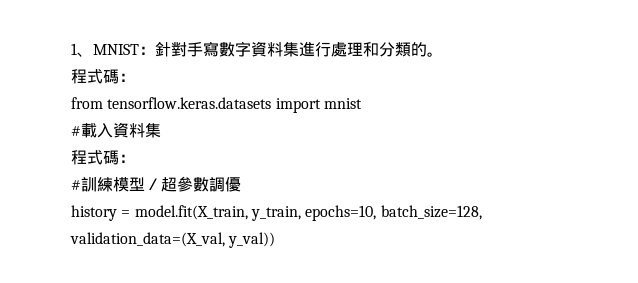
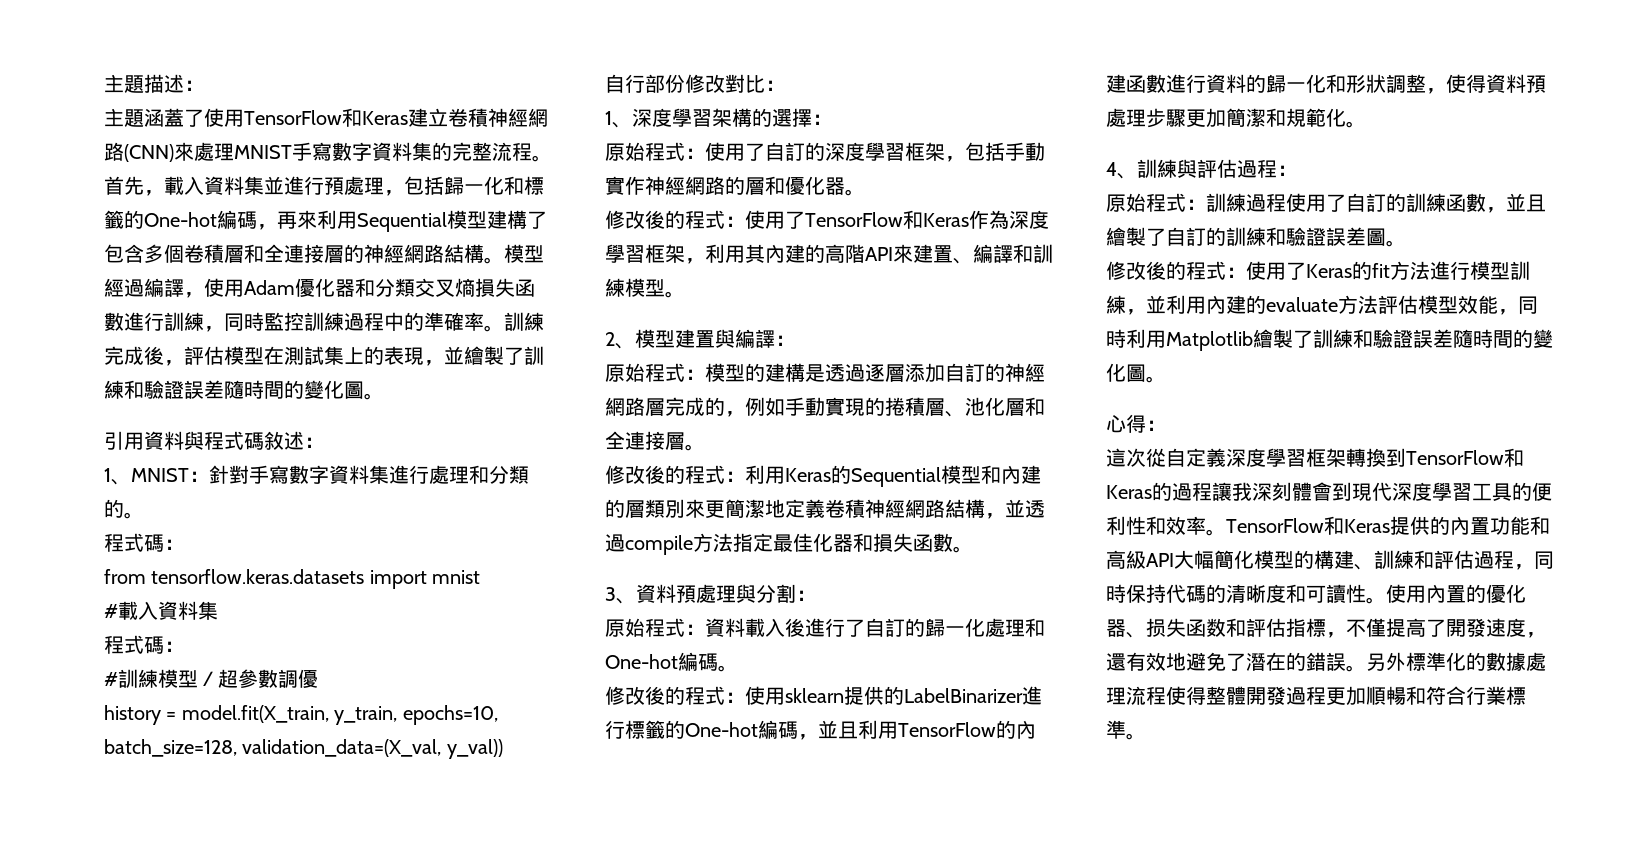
(71, 49) none -> [104,74,204,93] [104,108,548,127] [104,142,552,162] [104,176,544,196] [104,210,547,232] [104,244,544,264] [104,278,535,298] [104,312,544,332] [104,346,544,366] [104,380,384,400] [104,431,324,450] 主題描述： // 主題涵蓋了使用TensorFlow和Keras建立卷積神經網路(CNN)來處理MNIST手寫數字資料集的完整流程。首先，載入資料集並進行預處理，包括歸一化和標籤的One-hot編碼，再來利用Sequential模型建構了包含多個卷積層和全連接層的神經網路結構。模型經過編譯，使用Adam優化器和分類交叉熵損失函數進行訓練，同時監控訓練過程中的準確率。訓練完成後，評估模型在測試集上的表現，並繪製了訓練和驗證誤差隨時間的變化圖。 // 引用資料與程式碼敘述： //
(276, 240) none -> [605,74,785,93] [605,108,832,128] [605,142,1045,162] [605,176,865,196] [605,210,1049,229] [605,244,1053,264] [605,278,685,298] [605,329,795,349] [605,363,1045,383] [605,397,1045,417] [605,431,705,451] [605,465,1041,487] [605,499,1045,519] [605,533,973,555] [605,584,816,604] [605,618,1045,637] [605,652,738,672] [605,686,1042,705] [605,720,1036,740] [1106,74,1546,94] [1106,108,1366,128] [1106,159,1297,179] [1106,193,1546,213] [1106,227,1406,247] [1106,261,1530,280] [1106,295,1538,315] [1106,329,1553,351] [1106,363,1166,383] [1106,414,1166,433] [1106,448,1524,467] [1106,482,1552,501] [1106,516,1550,536] [1106,550,1554,570] [1106,584,1526,604] [1106,618,1546,638] [1106,652,1546,672] [1106,686,1526,706] [1106,720,1146,740] // 自行部份修改對比： // 1、深度學習架構的選擇： // 原始程式：使用了自訂的深度學習框架，包括手動實作神經網路的層和優化器。 // 修改後的程式：使用了TensorFlow和Keras作為深度學習框架，利用其內建的高階API來建置、編譯和訓練模型。 // 2、模型建置與編譯： // 原始程式：模型的建構是透過逐層添加自訂的神經網路層完成的，例如手動實現的捲積層、池化層和全連接層。 // 修改後的程式：利用Keras的Sequential模型和內建的層類別來更簡潔地定義卷積神經網路結構，並透過compile方法指定最佳化器和損失函數。 // 3、資料預處理與分割： // 原始程式：資料載入後進行了自訂的歸一化處理和One-hot編碼。 // 修改後的程式：使用sklearn提供的LabelBinarizer進行標籤的One-hot編碼，並且利用TensorFlow的內建函數進行資料的歸一化和形狀調整，使得資料預處理步驟更加簡潔和規範化。 // 4、訓練與評估過程： // 原始程式：訓練過程使用了自訂的訓練函數，並且繪製了自訂的訓練和驗證誤差圖。 // 修改後的程式：使用了Keras的fit方法進行模型訓練，並利用內建的evaluate方法評估模型效能，同時利用Matplotlib繪製了訓練和驗證誤差隨時間的變化圖。 // 心得： // 這次從自定義深度學習框架轉換到TensorFlow和Keras的過程讓我深刻體會到現代深度學習工具的便利性和效率。TensorFlow和Keras提供的內置功能和高級API大幅簡化模型的構建、訓練和評估過程，同時保持代碼的清晰度和可讀性。使用內置的優化器、损失函数和評估指標，不僅提高了開發速度，還有效地避免了潛在的錯誤。另外標準化的數據處理流程使得整體開發過程更加順暢和符合行業標準。

